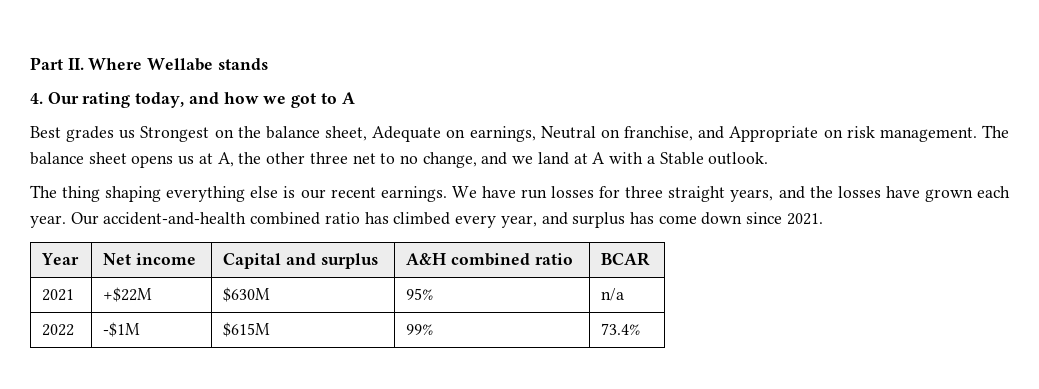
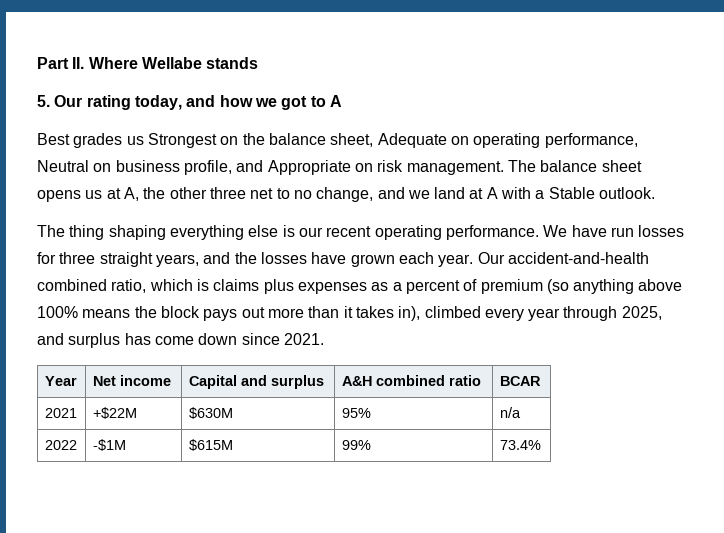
[30,93,43,104] 4. -> [37,95,50,107] 5.
[469,126,694,142] earnings, Neutral on franchise, -> [473,133,638,148] [37,160,232,175] operating performance, Neutral on business profile,
[380,186,447,202] earnings. -> [374,225,539,240] operating performance.
[324,212,537,228] ratio has climbed every year, -> [111,279,683,294] [37,306,662,321] ratio, which is claims plus expenses as a percent of premium (so anything above 100% means the block pays out more than it takes in), climbed every year through 2025,

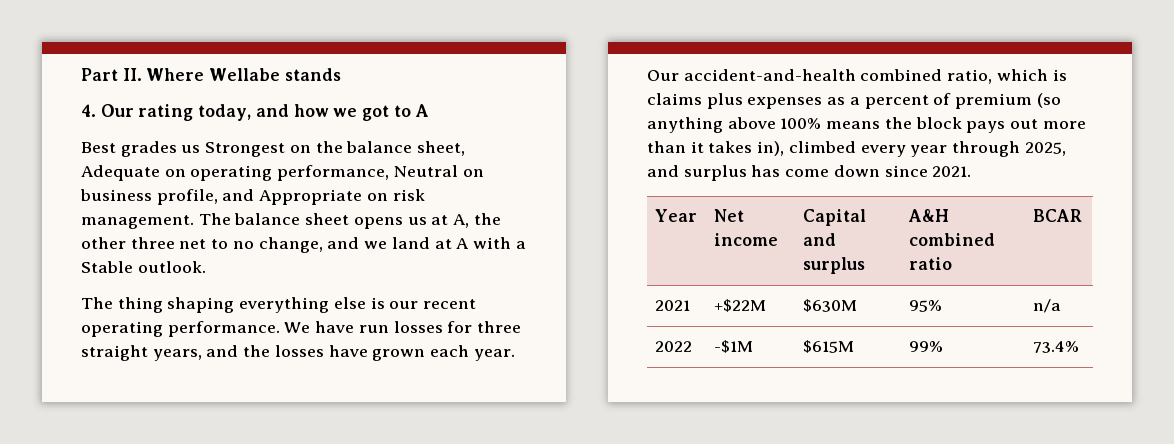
[37,95,50,107] 5. -> [81,104,96,117] 4.

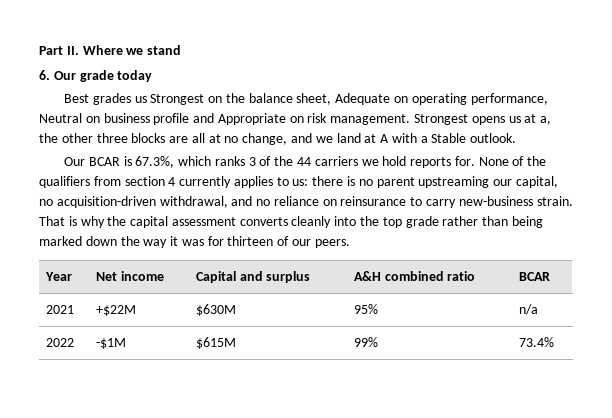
[209,68,341,81] [81,104,429,121] Wellabe stands // 4. Our rating today, and how we got to A -> [126,45,182,55] [39,70,153,82] we stand // 6. Our grade today
[156,189,218,205] profile, -> [153,113,190,125] profile
[198,213,350,225] The balance sheet -> [414,114,469,125] Strongest
[453,214,470,228] A, -> [540,116,552,125] a,
[179,239,229,249] net to -> [131,133,221,143] blocks are all at
[81,297,477,313] [81,321,522,337] [81,345,515,361] [647,69,1067,84] [647,93,1061,109] [647,117,1086,133] [647,141,1066,157] [647,165,972,181] The thing shaping everything else is our recent operating performance. We have run losses for three straight years, and the losses have grown each year. Our accident-and-health combined ratio, which is claims plus expenses as a percent of premium (so anything above 100% means the block pays out more than it takes in), climbed every year through 2025, and surplus has come down since 2021. -> [63,156,547,168] [39,176,558,188] [39,196,573,208] [39,216,543,228] [39,236,350,248] Our BCAR is 67.3%, which ranks 3 of the 44 carriers we hold reports for. None of the qualifiers from section 4 currently applies to us: there is no parent upstreaming our capital, no acquisition-driven withdrawal, and no reliance on reinsurance to carry new-business strain. That is why the capital assessment converts cleanly into the top grade rather than being marked down the way it was for thirteen of our peers.

